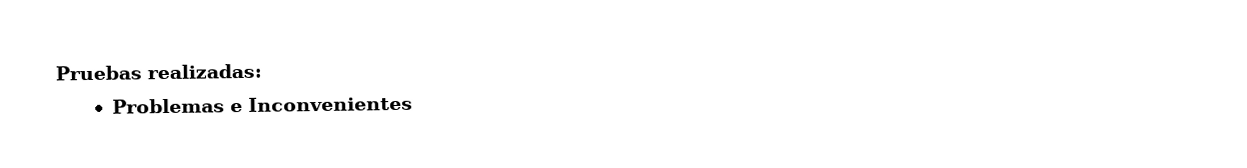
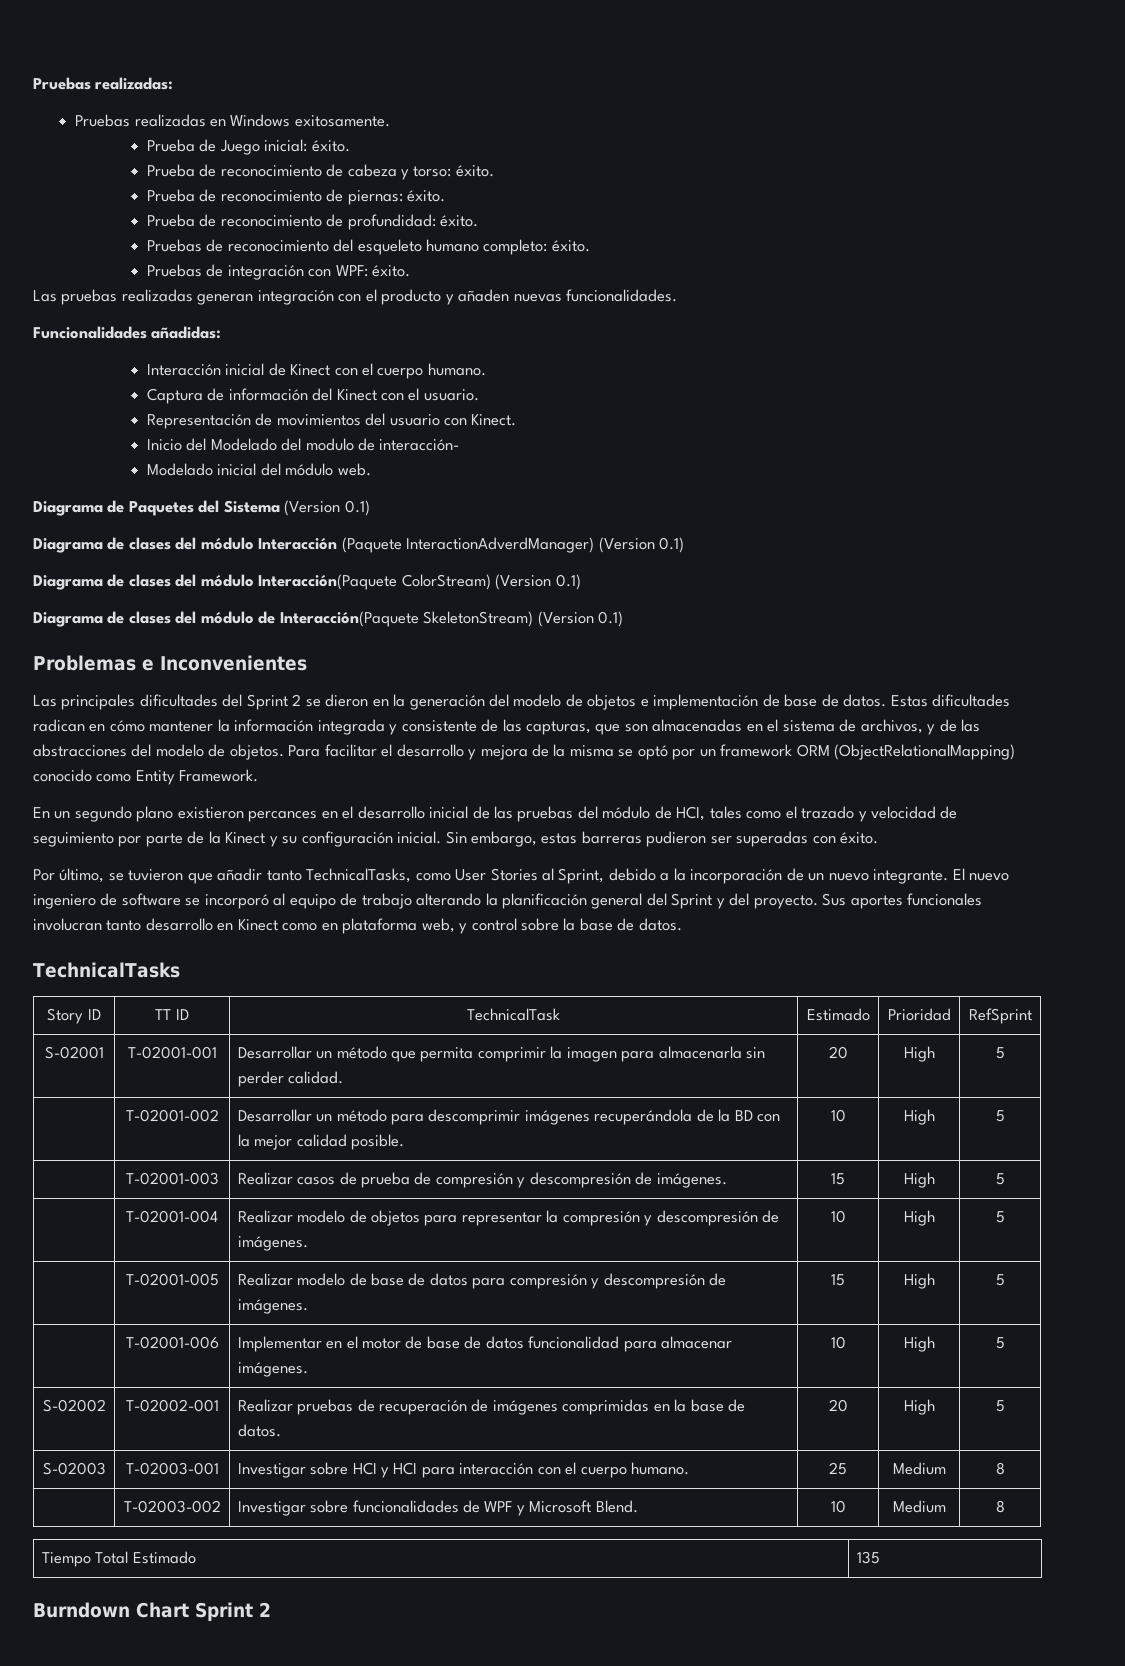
[111,95,413,114] Problemas e Inconvenientes -> [75,114,390,127] [146,139,350,155] [146,164,494,180] [146,189,445,205] [146,214,478,230] [146,239,590,255] [146,264,410,280] [33,289,678,305] [33,326,222,339] [146,363,486,379] [146,388,479,404] [146,413,517,429] [146,438,460,451] [146,463,371,476] [33,500,370,516] [33,537,685,553] [33,574,581,590] [33,611,624,627] [33,655,307,671] [33,694,1011,710] [33,719,981,735] [33,744,1016,760] [33,769,259,785] [33,806,958,822] [33,831,879,847] [33,868,1010,884] [33,893,983,909] [33,918,682,934] [33,962,180,978] [47,1008,101,1024] [155,1009,189,1020] [467,1008,560,1021] [806,1008,870,1021] [887,1008,951,1021] [968,1008,1032,1024] [44,1046,104,1059] [127,1046,217,1059] [237,1046,766,1062] [237,1071,344,1087] [828,1046,848,1059] [903,1046,935,1062] [995,1047,1005,1059] [125,1109,219,1122] [237,1109,781,1125] [237,1134,404,1150] [830,1109,846,1122] [903,1109,935,1125] [995,1110,1005,1122] [125,1172,219,1185] [237,1172,727,1188] [831,1173,845,1185] [903,1172,935,1188] [995,1173,1005,1185] [126,1210,218,1223] [237,1210,780,1226] [237,1236,308,1251] [830,1210,846,1223] [903,1210,935,1226] [995,1211,1005,1223] [125,1273,219,1286] [237,1273,727,1289] [237,1299,308,1314] [831,1274,845,1286] [903,1273,935,1289] [995,1274,1005,1286] [125,1336,219,1349] [237,1336,733,1352] [237,1362,308,1377] [830,1336,846,1349] [903,1336,935,1352] [995,1337,1005,1349] [42,1399,106,1412] [125,1399,219,1412] [237,1399,746,1415] [237,1424,281,1437] [828,1399,848,1412] [903,1399,935,1415] [995,1400,1005,1412] [42,1462,106,1475] [125,1462,219,1475] [237,1462,690,1478] [829,1462,847,1475] [892,1462,946,1475] [995,1462,1005,1475] [123,1500,221,1513] [237,1500,638,1516] [830,1500,846,1513] [892,1500,946,1513] [995,1500,1005,1513] [41,1551,196,1567] [856,1551,880,1564] [33,1602,271,1621] Pruebas realizadas en Windows exitosamente. // Prueba de Juego inicial: éxito. // Prueba de reconocimiento de cabeza y torso: éxito. // Prueba de reconocimiento de piernas: éxito. // Prueba de reconocimiento de profundidad: éxito. // Pruebas de reconocimiento del esqueleto humano completo: éxito. // Pruebas de integración con WPF: éxito. // Las pruebas realizadas generan integración con el producto y añaden nuevas funcionalidades. // Funcionalidades añadidas: // Interacción inicial de Kinect con el cuerpo humano. // Captura de información del Kinect con el usuario. // Representación de movimientos del usuario con Kinect. // Inicio del Modelado del modulo de interacción- // Modelado inicial del módulo web. // Diagrama de Paquetes del Sistema (Version 0.1) // Diagrama de clases del módulo Interacción (Paquete InteractionAdverdManager) (Version 0.1) // Diagrama de clases del módulo Interacción(Paquete ColorStream) (Version 0.1) // Diagrama de clases del módulo de Interacción(Paquete SkeletonStream) (Version 0.1) // Problemas e Inconvenientes // Las principales dificultades del Sprint 2 se dieron en la generación del modelo de objetos e implementación de base de datos. Estas dificultades radican en cómo mantener la información integrada y consistente de las capturas, que son almacenadas en el sistema de archivos, y de las abstracciones del modelo de objetos. Para facilitar el desarrollo y mejora de la misma se optó por un framework ORM (ObjectRelationalMapping) conocido como Entity Framework. // En un segundo plano existieron percances en el desarrollo inicial de las pruebas del módulo de HCI, tales como el trazado y velocidad de seguimiento por parte de la Kinect y su configuración inicial. Sin embargo, estas barreras pudieron ser superadas con éxito. // Por último, se tuvieron que añadir tanto TechnicalTasks, como User Stories al Sprint, debido a la incorporación de un nuevo integrante. El nuevo ingeniero de software se incorporó al equipo de trabajo alterando la planificación general del Sprint y del proyecto. Sus aportes funcionales involucran tanto desarrollo en Kinect como en plataforma web, y control sobre la base de datos. // TechnicalTasks // Story ID | TT ID | TechnicalTask | Estimado | Prioridad | RefSprint // S-02001 | T-02001-001 | Desarrollar un método que permita comprimir la imagen para almacenarla sin perder calidad. | 20 | High | 5 // | T-02001-002 | Desarrollar un método para descomprimir imágenes recuperándola de la BD con la mejor calidad posible. | 10 | High | 5 // | T-02001-003 | Realizar casos de prueba de compresión y descompresión de imágenes. | 15 | High | 5 // | T-02001-004 | Realizar modelo de objetos para representar la compresión y descompresión de imágenes. | 10 | High | 5 // | T-02001-005 | Realizar modelo de base de datos para compresión y descompresión de imágenes. | 15 | High | 5 // | T-02001-006 | Implementar en el motor de base de datos funcionalidad para almacenar imágenes. | 10 | High | 5 // S-02002 | T-02002-001 | Realizar pruebas de recuperación de imágenes comprimidas en la base de datos. | 20 | High | 5 // S-02003 | T-02003-001 | Investigar sobre HCI y HCI para interacción con el cuerpo humano. | 25 | Medium | 8 // | T-02003-002 | Investigar sobre funcionalidades de WPF y Microsoft Blend. | 10 | Medium | 8 // Tiempo Total Estimado | 135 // Burndown Chart Sprint 2

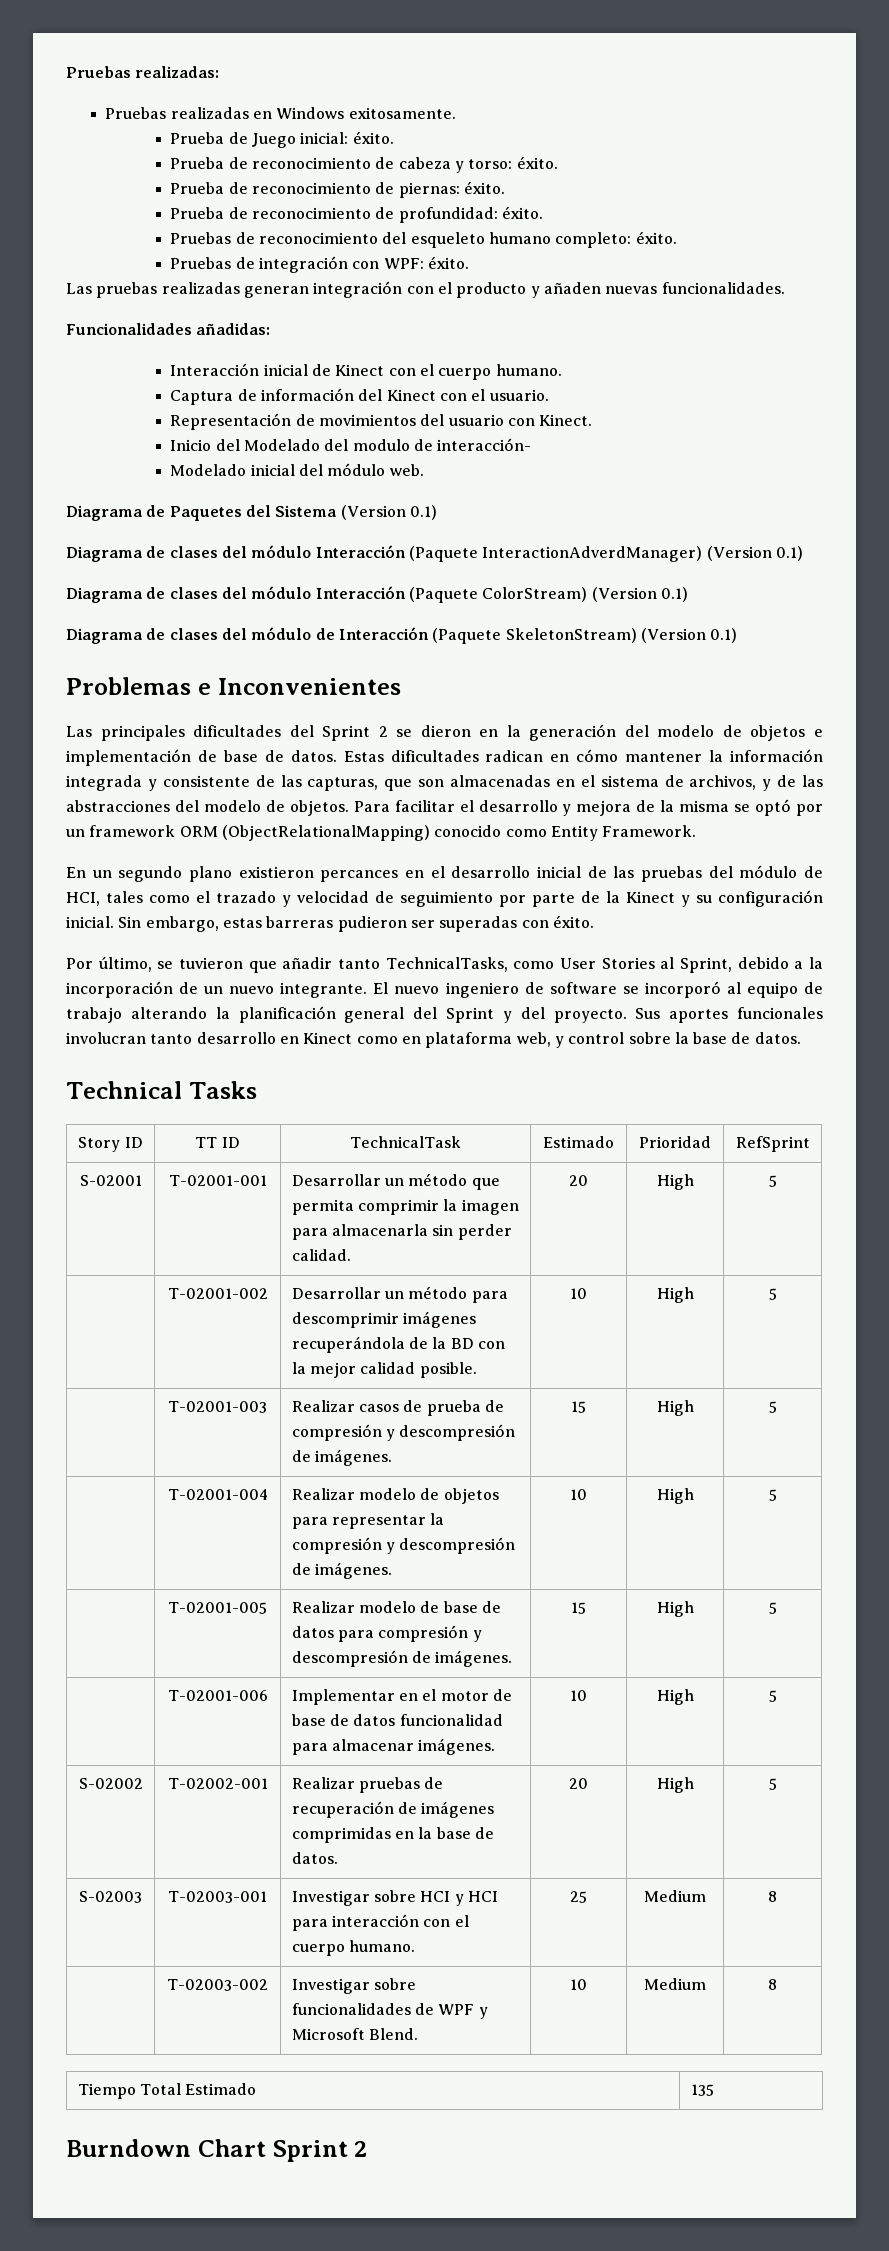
[258,574,398,590] Interacción(Paquete -> [315,586,478,603] Interacción (Paquete
[279,611,419,627] Interacción(Paquete -> [338,627,502,644] Interacción (Paquete
[33,962,180,978] TechnicalTasks -> [66,1081,257,1099] Technical Tasks

